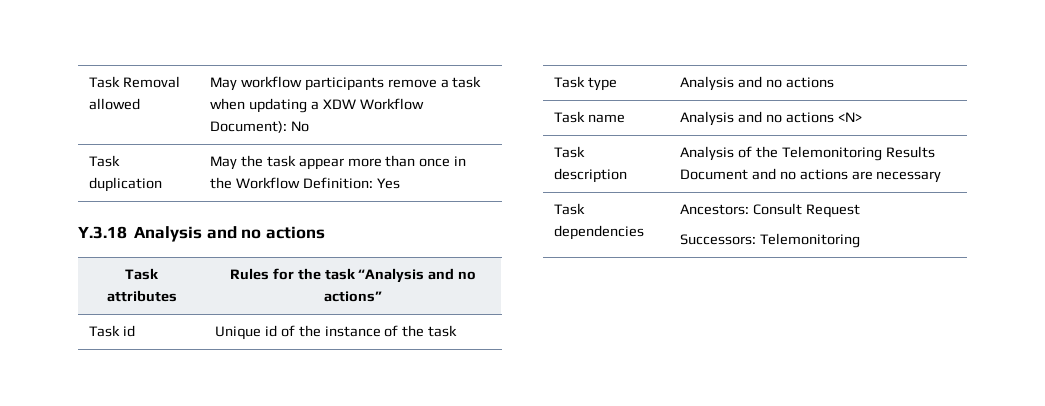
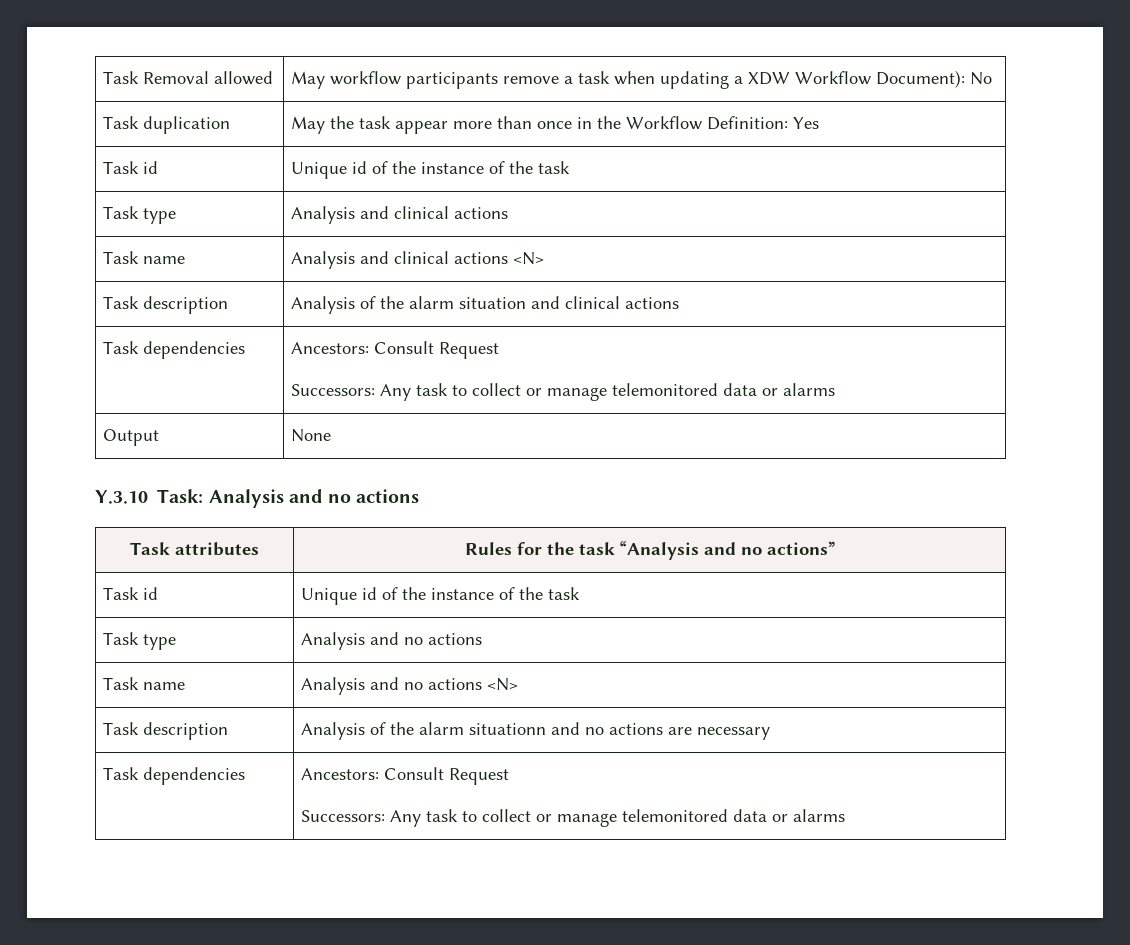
[78,226,127,239] // Y.3.18 -> [103,161,159,174] [291,161,571,179] [103,206,177,224] [291,206,509,224] [103,251,186,264] [291,251,545,269] [103,296,229,314] [291,296,680,314] [103,341,246,359] [291,341,500,359] [291,383,836,401] [103,429,160,446] [291,429,332,442] [95,489,204,504] // Task id | Unique id of the instance of the task // Task type | Analysis and clinical actions // Task name | Analysis and clinical actions <N> // Task description | Analysis of the alarm situation and clinical actions // Task dependencies | Ancestors: Consult Request // Successors: Any task to collect or manage telemonitored data or alarms // Output | None // Y.3.10 Task:
[781,146,935,161] [679,169,748,180] Telemonitoring Results Document -> [419,722,547,735] alarm situationn
[759,233,860,248] Telemonitoring -> [390,809,846,827] Any task to collect or manage telemonitored data or alarms

